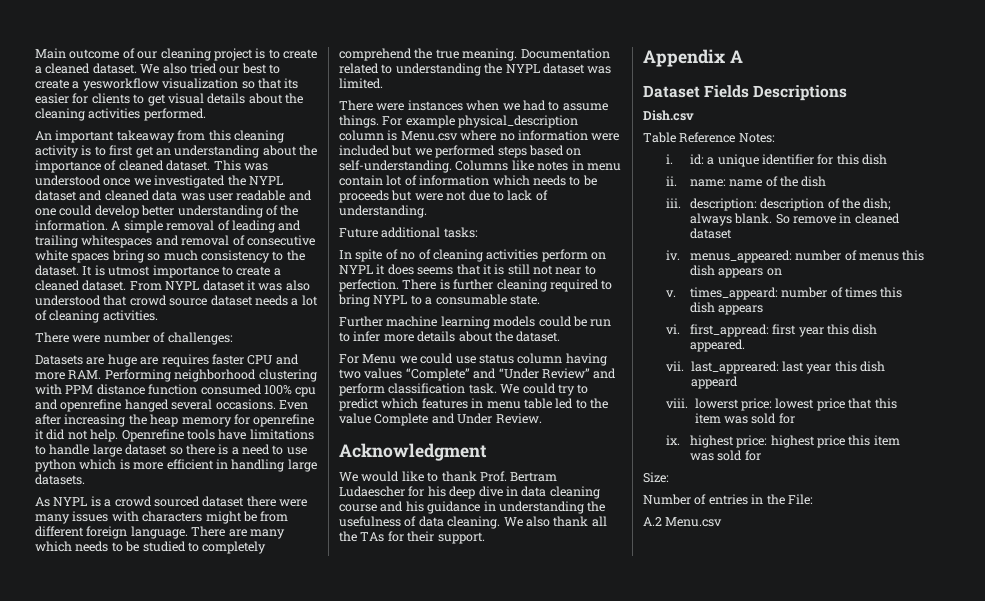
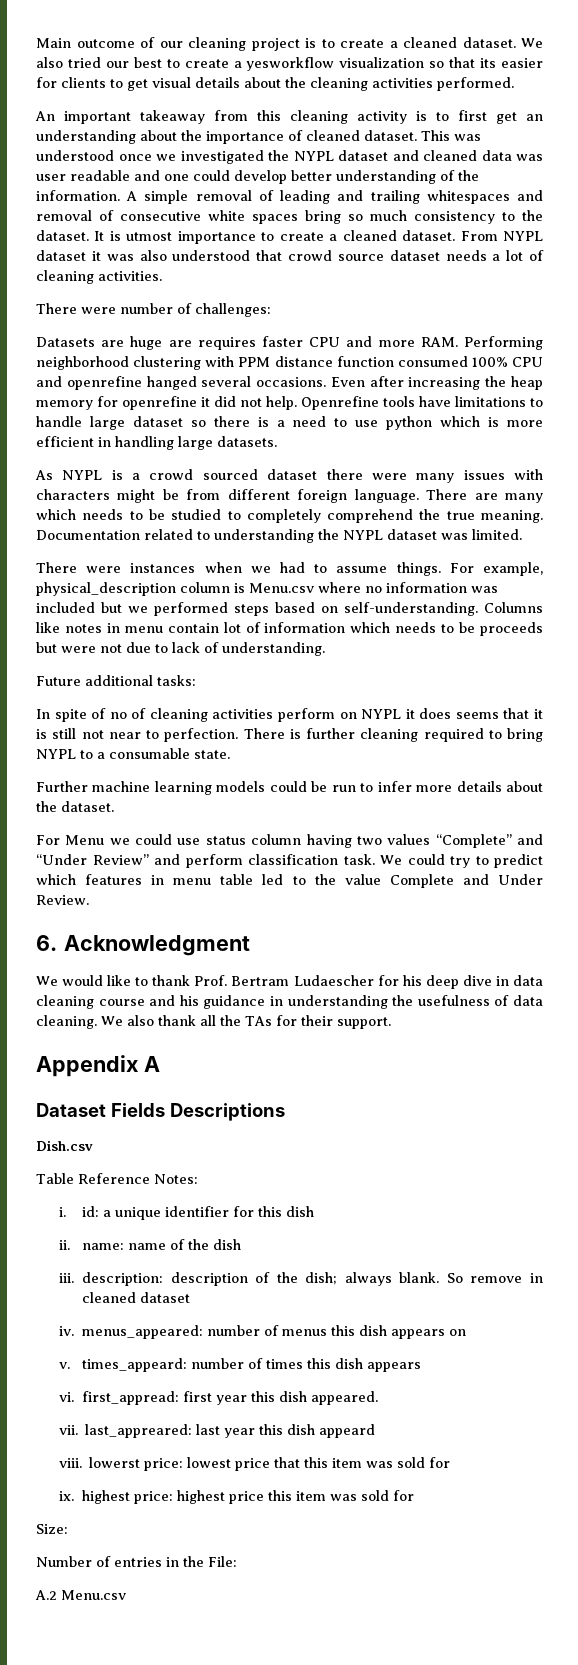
[295,387,317,397] cpu -> [512,357,543,367] CPU
[405,115,455,128] example -> [482,562,543,576] example,
[591,133,620,141] were -> [471,586,498,593] was
(542, 418) none -> [36,935,57,951] 6.

